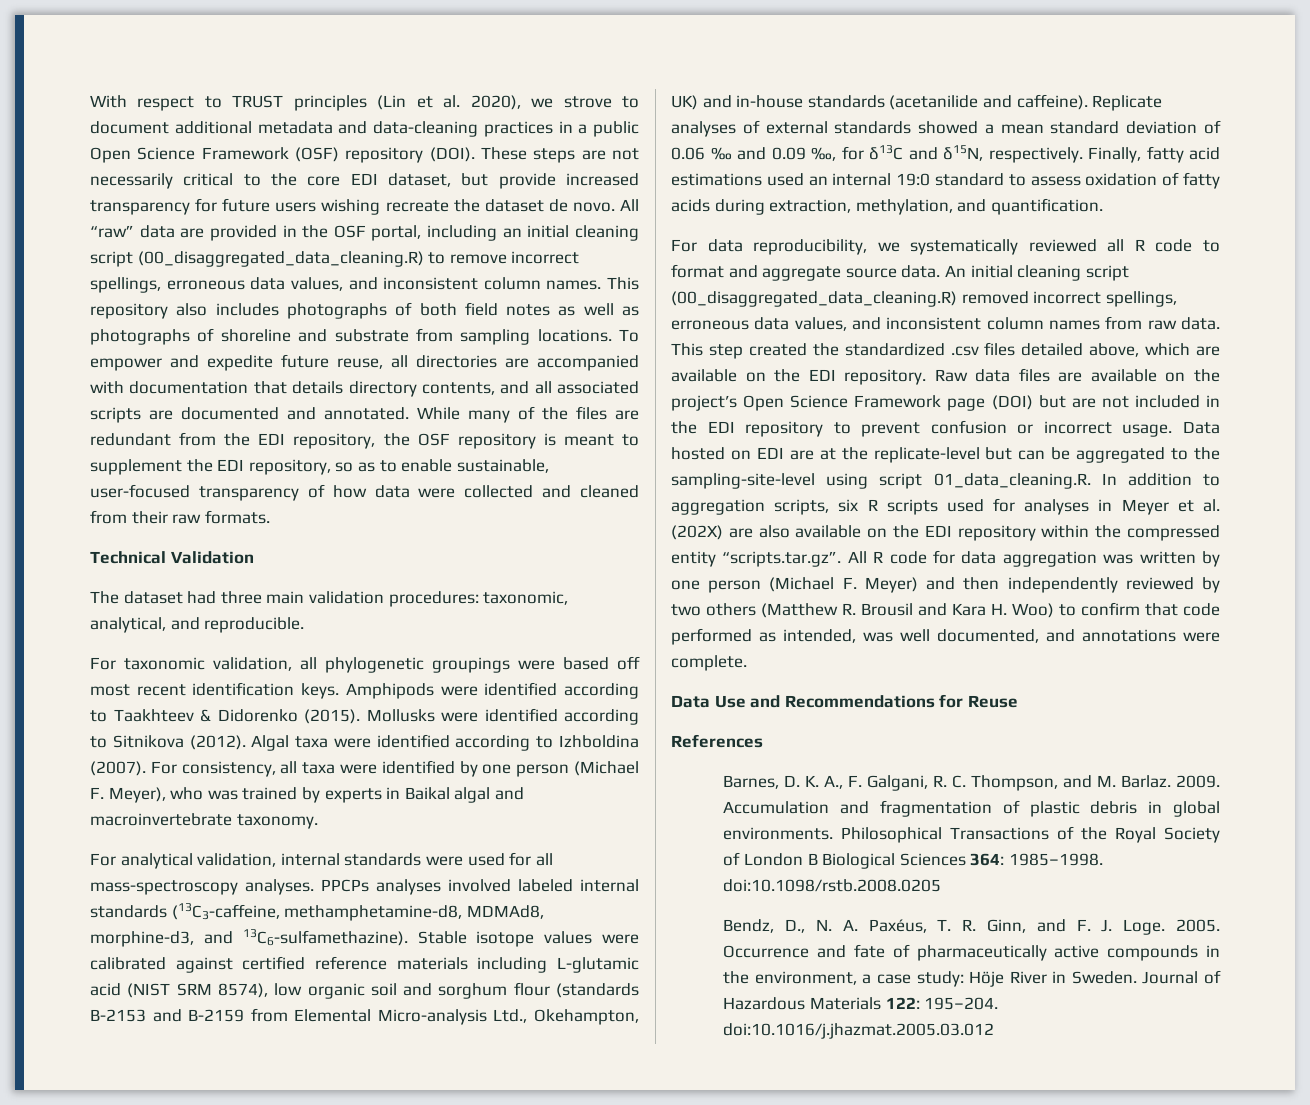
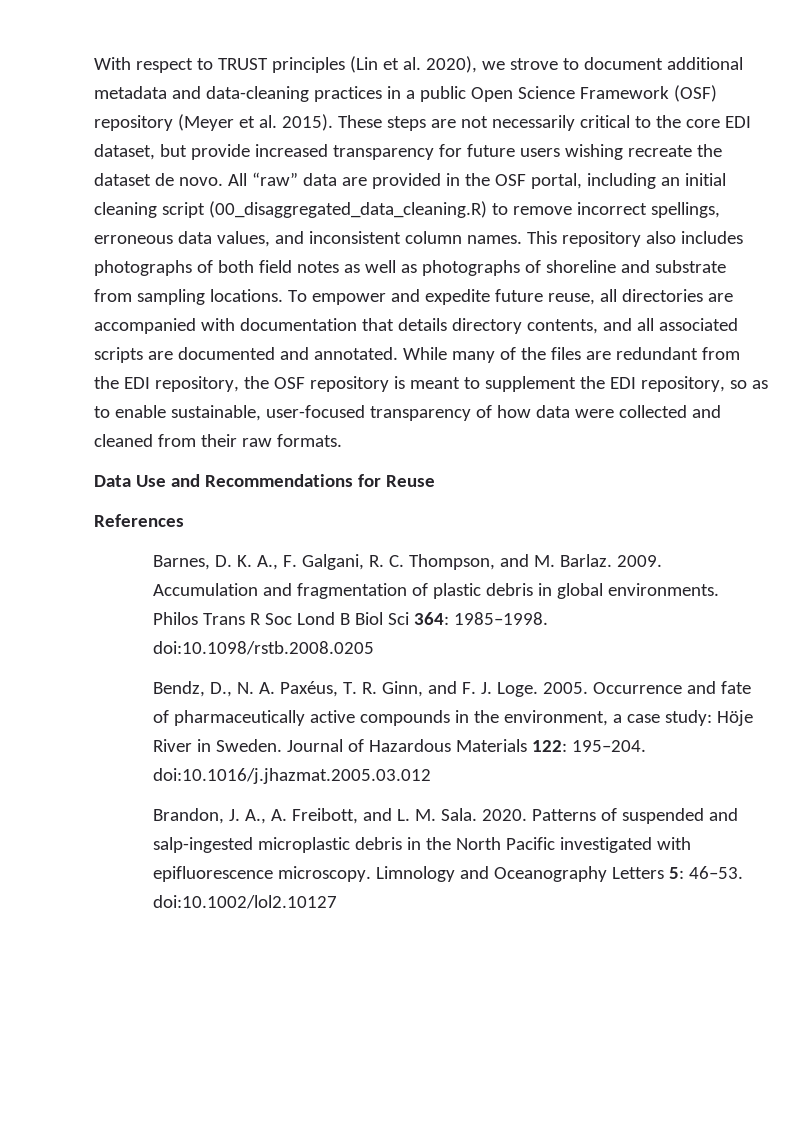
[429,147,475,162] (DOI). -> [177,114,333,131] (Meyer et al. 2015).
[90,551,254,564] [90,591,569,607] [90,617,305,633] [90,656,640,673] [90,682,639,699] [90,708,639,725] [90,734,639,751] [90,760,640,777] [90,787,524,803] [90,813,318,829] [90,852,553,869] [90,879,639,895] [90,903,544,921] [90,929,639,947] [90,956,640,973] [90,982,639,999] [90,1008,639,1025] [671,94,1163,111] [671,120,1221,137] [671,145,1220,163] [671,172,1220,189] [671,198,1103,215] [671,239,1220,255] [671,264,1129,281] [671,291,1177,307] [671,316,1220,331] [671,342,1220,359] [671,368,1220,385] [671,395,1220,411] [671,420,1220,437] [671,447,1220,463] [671,473,1220,489] [671,498,1220,515] [671,525,1220,541] [671,550,1220,567] [671,577,1220,593] [671,602,1220,618] [671,628,1220,645] [671,655,747,671] // Technical Validation // The dataset had three main validation procedures: taxonomic, analytical, and reproducible. // For taxonomic validation, all phylogenetic groupings were based off most recent identification keys. Amphipods were identified according to Taakhteev & Didorenko (2015). Mollusks were identified according to Sitnikova (2012). Algal taxa were identified according to Izhboldina (2007). For consistency, all taxa were identified by one person (Michael F. Meyer), who was trained by experts in Baikal algal and macroinvertebrate taxonomy. // For analytical validation, internal standards were used for all mass-spectroscopy analyses. PPCPs analyses involved labeled internal standards (13C3-caffeine, methamphetamine-d8, MDMAd8, morphine-d3, and 13C6-sulfamethazine). Stable isotope values were calibrated against certified reference materials including L-glutamic acid (NIST SRM 8574), low organic soil and sorghum flour (standards B-2153 and B-2159 from Elemental Micro-analysis Ltd., Okehampton, UK) and in-house standards (acetanilide and caffeine). Replicate analyses of external standards showed a mean standard deviation of 0.06 ‰ and 0.09 ‰, for δ13C and δ15N, respectively. Finally, fatty acid estimations used an internal 19:0 standard to assess oxidation of fatty acids during extraction, methylation, and quantification. // For data reproducibility, we systematically reviewed all R code to format and aggregate source data. An initial cleaning script (00_disaggregated_data_cleaning.R) removed incorrect spellings, erroneous data values, and inconsistent column names from raw data. This step created the standardized .csv files detailed above, which are available on the EDI repository. Raw data files are available on the project’s Open Science Framework page (DOI) but are not included in the EDI repository to prevent confusion or incorrect usage. Data hosted on EDI are at the replicate-level but can be aggregated to the sampling-site-level using script 01_data_cleaning.R. In addition to aggregation scripts, six R scripts used for analyses in Meyer et al. (202X) are also available on the EDI repository within the compressed entity “scripts.tar.gz”. All R code for data aggregation was written by one person (Michael F. Meyer) and then independently reviewed by two others (Matthew R. Brousil and Kara H. Woo) to confirm that code performed as intended, was well documented, and annotations were complete. -> (342, 440) none
[841,826,1220,843] [723,852,966,869] Philosophical Transactions of the Royal Society of London B Biological Sciences -> [152,612,409,625] Philos Trans R Soc Lond B Biol Sci
(995, 1031) none -> [152,808,738,824] [152,837,691,853] [152,866,743,882] [152,895,337,909] // Brandon, J. A., A. Freibott, and L. M. Sala. 2020. Patterns of suspended and salp-ingested microplastic debris in the North Pacific investigated with epifluorescence microscopy. Limnology and Oceanography Letters 5: 46–53. doi:10.1002/lol2.10127

